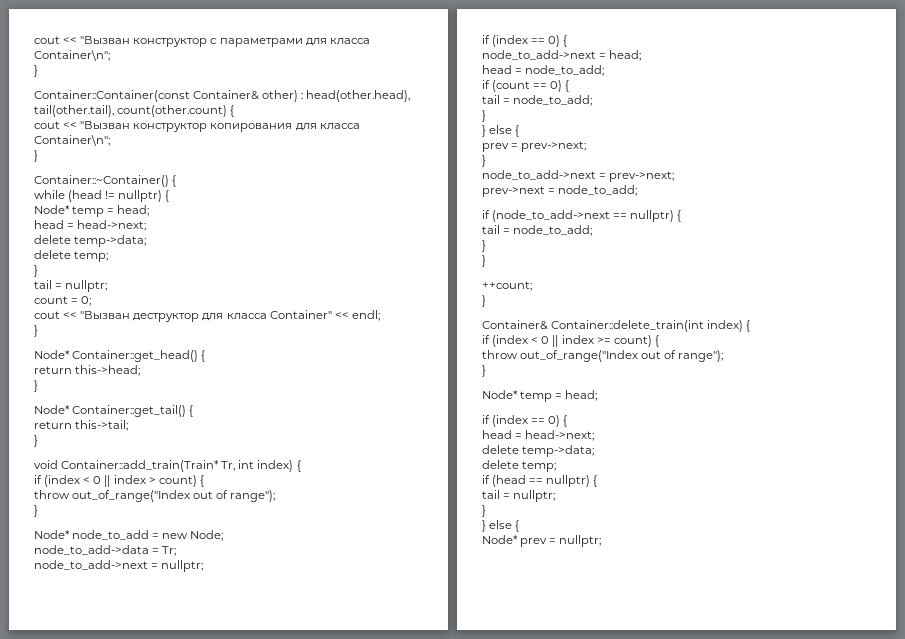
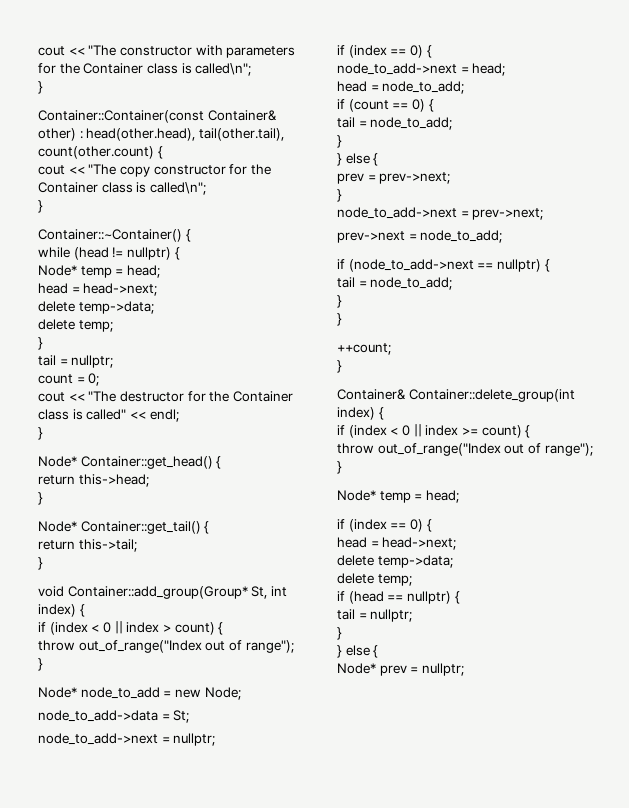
[34,36,370,47] [34,50,110,61] cout << "Вызван конструктор с параметрами для класса Container\n"; -> [38,45,296,58] [38,63,252,76] cout << "The constructor with parameters for the Container class is called\n";
[80,121,360,132] [34,135,110,146] "Вызван конструктор копирования для класса Container\n"; -> [88,164,271,177] [38,182,206,195] "The copy constructor for the Container class is called\n";
[80,310,332,322] "Вызван деструктор для класса Container" -> [88,391,293,402] [38,409,127,420] "The destructor for the Container class is called"
[61,460,236,472] Container::add_train(Train* Tr, -> [67,586,268,599] Container::add_group(Group* St,
[162,546,177,556] Tr; -> [173,710,190,723] St;
[551,320,705,332] Container::delete_train(int -> [408,389,575,402] Container::delete_group(int

